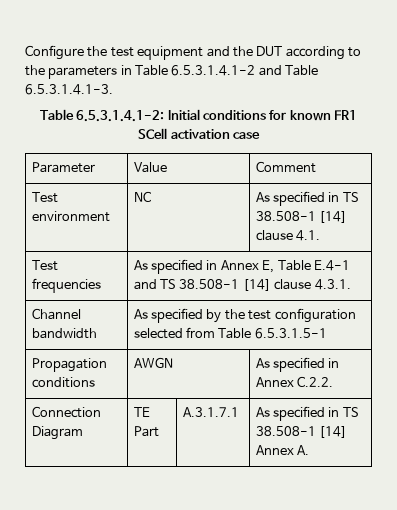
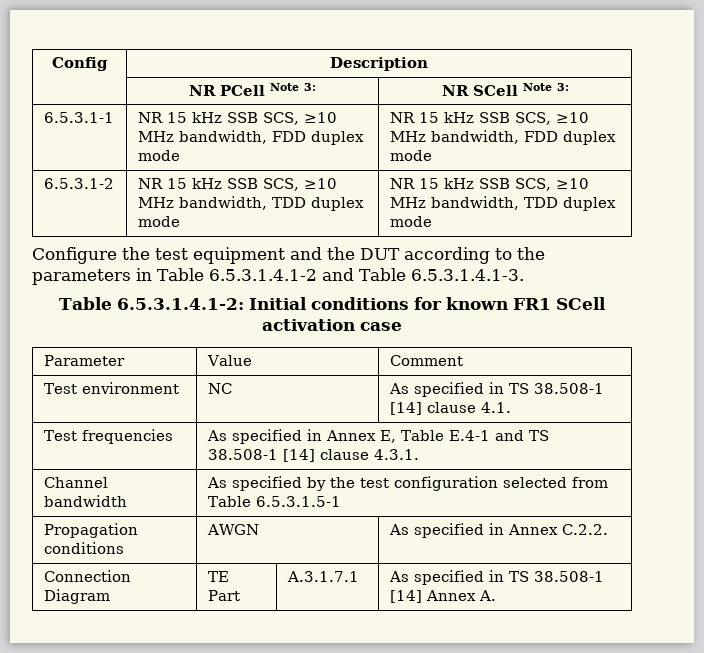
(25, 52) none -> [52,57,108,71] [330,57,428,71] [189,83,316,96] [441,83,569,96] [43,112,114,123] [137,112,337,125] [137,130,364,145] [137,150,180,161] [389,112,589,125] [389,130,616,145] [389,150,432,161] [43,178,114,189] [137,178,337,191] [137,196,364,211] [137,216,180,227] [389,178,589,191] [389,196,616,211] [389,216,432,227] Config | Description // | NR PCell Note 3: | NR SCell Note 3: // 6.5.3.1-1 | NR 15 kHz SSB SCS, ≥10 MHz bandwidth, FDD duplex mode | NR 15 kHz SSB SCS, ≥10 MHz bandwidth, FDD duplex mode // 6.5.3.1-2 | NR 15 kHz SSB SCS, ≥10 MHz bandwidth, TDD duplex mode | NR 15 kHz SSB SCS, ≥10 MHz bandwidth, TDD duplex mode //

